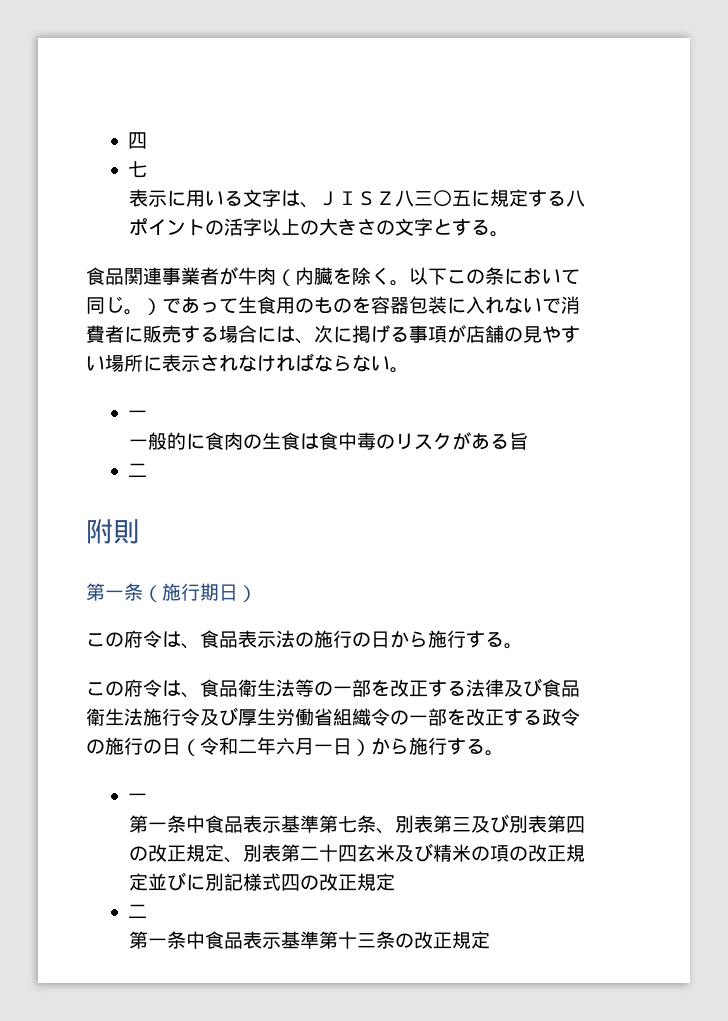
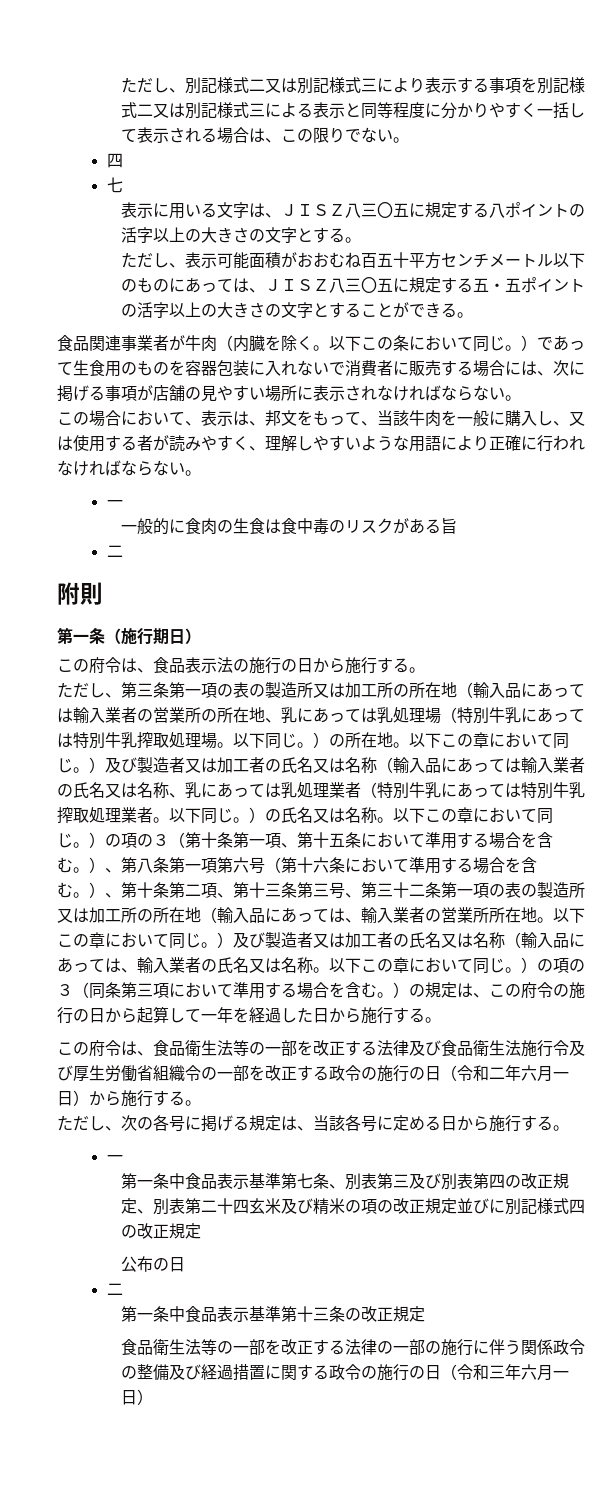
(128, 140) none -> [120,77,585,94] [120,102,585,119] [120,127,409,144] ただし、別記様式二又は別記様式三により表示する事項を別記様式二又は別記様式三による表示と同等程度に分かりやすく一括して表示される場合は、この限りでない。 //
(509, 234) none -> [120,252,585,269] [120,277,585,293] [120,302,473,318] // ただし、表示可能面積がおおむね百五十平方センチメートル以下のものにあっては、ＪＩＳＺ八三〇五に規定する五・五ポイントの活字以上の大きさの文字とすることができる。
(409, 370) none -> [57,410,585,427] [57,435,585,452] [57,460,201,476] // この場合において、表示は、邦文をもって、当該牛肉を一般に購入し、又は使用する者が読みやすく、理解しやすいような用語により正確に行われなければならない。
(523, 646) none -> [57,682,585,698] [57,707,585,724] [57,732,569,749] [57,757,585,773] [57,782,585,799] [57,807,553,824] [57,832,553,849] [57,857,537,874] [57,882,585,899] [57,907,585,923] [57,932,585,949] [57,957,585,974] [57,982,585,999] [57,1006,441,1024] // ただし、第三条第一項の表の製造所又は加工所の所在地（輸入品にあっては輸入業者の営業所の所在地、乳にあっては乳処理場（特別牛乳にあっては特別牛乳搾取処理場。以下同じ。）の所在地。以下この章において同じ。）及び製造者又は加工者の氏名又は名称（輸入品にあっては輸入業者の氏名又は名称、乳にあっては乳処理業者（特別牛乳にあっては特別牛乳搾取処理業者。以下同じ。）の氏名又は名称。以下この章において同じ。）の項の３（第十条第一項、第十五条において準用する場合を含む。）、第八条第一項第六号（第十六条において準用する場合を含む。）、第十条第二項、第十三条第三号、第三十二条第一項の表の製造所又は加工所の所在地（輸入品にあっては、輸入業者の営業所所在地。以下この章において同じ。）及び製造者又は加工者の氏名又は名称（輸入品にあっては、輸入業者の氏名又は名称。以下この章において同じ。）の項の３（同条第三項において準用する場合を含む。）の規定は、この府令の施行の日から起算して一年を経過した日から施行する。
(504, 753) none -> [57,1115,569,1132] // ただし、次の各号に掲げる規定は、当該各号に定める日から施行する。
(395, 882) none -> [120,1256,185,1272] // 公布の日
(490, 940) none -> [120,1339,585,1356] [120,1364,569,1381] [120,1389,153,1405] // 食品衛生法等の一部を改正する法律の一部の施行に伴う関係政令の整備及び経過措置に関する政令の施行の日（令和三年六月一日）

